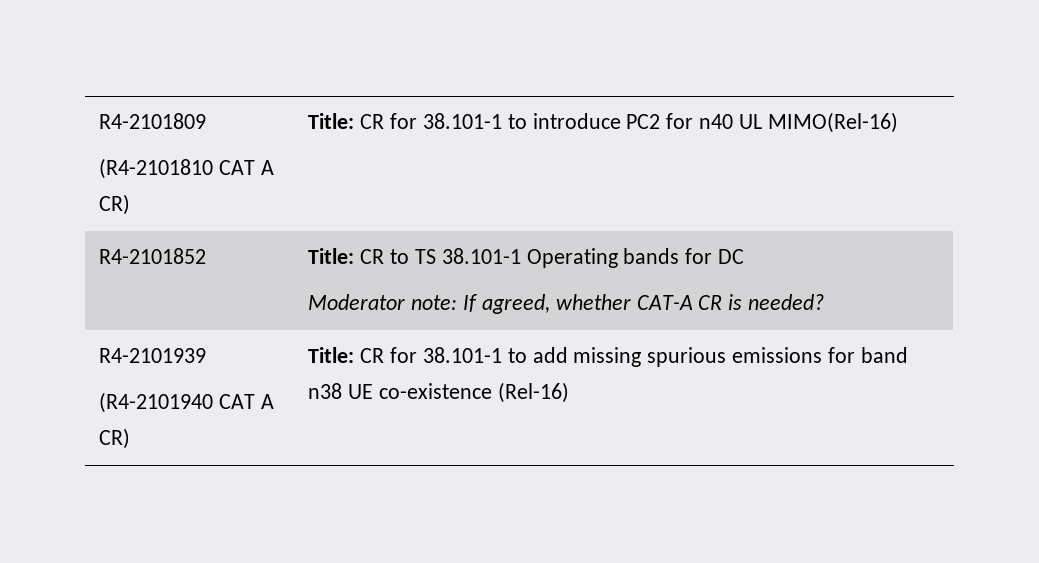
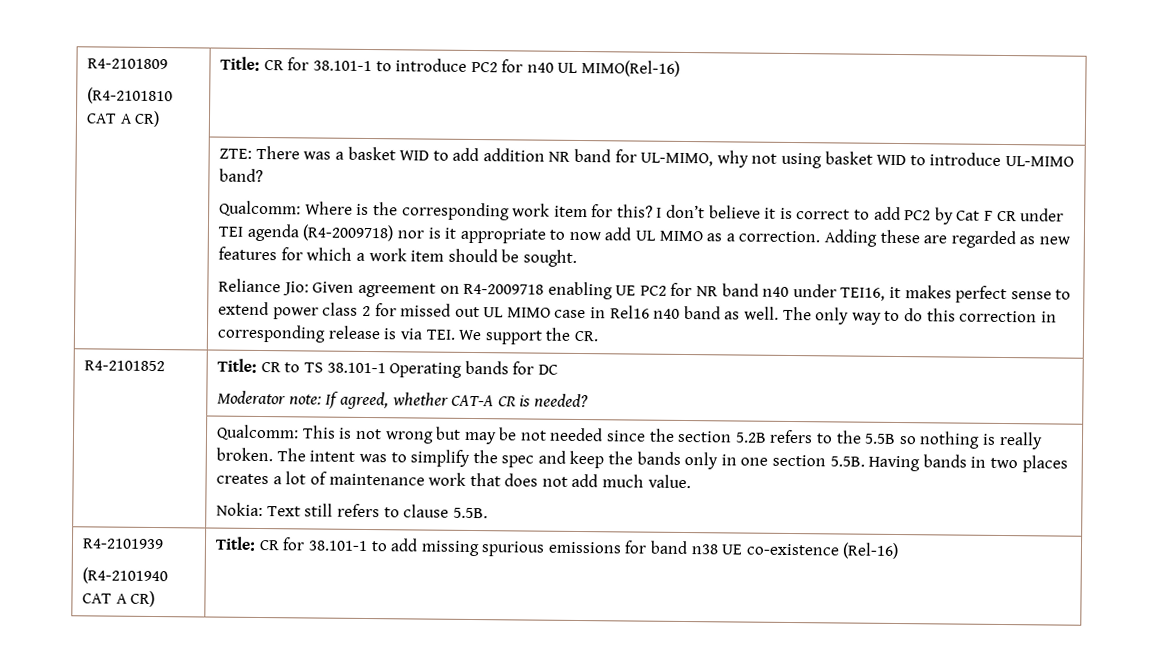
(898, 122) none -> [219,145,1074,169] [219,168,264,183] [219,200,1065,225] [218,223,1070,249] [218,246,577,267] [218,278,1072,304] [218,301,1057,325] [217,324,599,345] // | ZTE: There was a basket WID to add addition NR band for UL-MIMO, why not using basket WID to introduce UL-MIMO band? // Qualcomm: Where is the corresponding work item for this? I don’t believe it is correct to add PC2 by Cat F CR under TEI agenda (R4-2009718) nor is it appropriate to now add UL MIMO as a correction. Adding these are regarded as new features for which a work item should be sought. // Reliance Jio: Given agreement on R4-2009718 enabling UE PC2 for NR band n40 under TEI16, it makes perfect sense to extend power class 2 for missed out UL MIMO case in Rel16 n40 band as well. The only way to do this correction in corresponding release is via TEI. We support the CR.
(824, 302) none -> [216,424,1043,450] [216,447,1068,473] [216,471,691,489] [216,502,488,519] // | Qualcomm: This is not wrong but may be not needed since the section 5.2B refers to the 5.5B so nothing is really broken. The intent was to simplify the spec and keep the bands only in one section 5.5B. Having bands in two places creates a lot of maintenance work that does not add much value. // Nokia: Text still refers to clause 5.5B.

